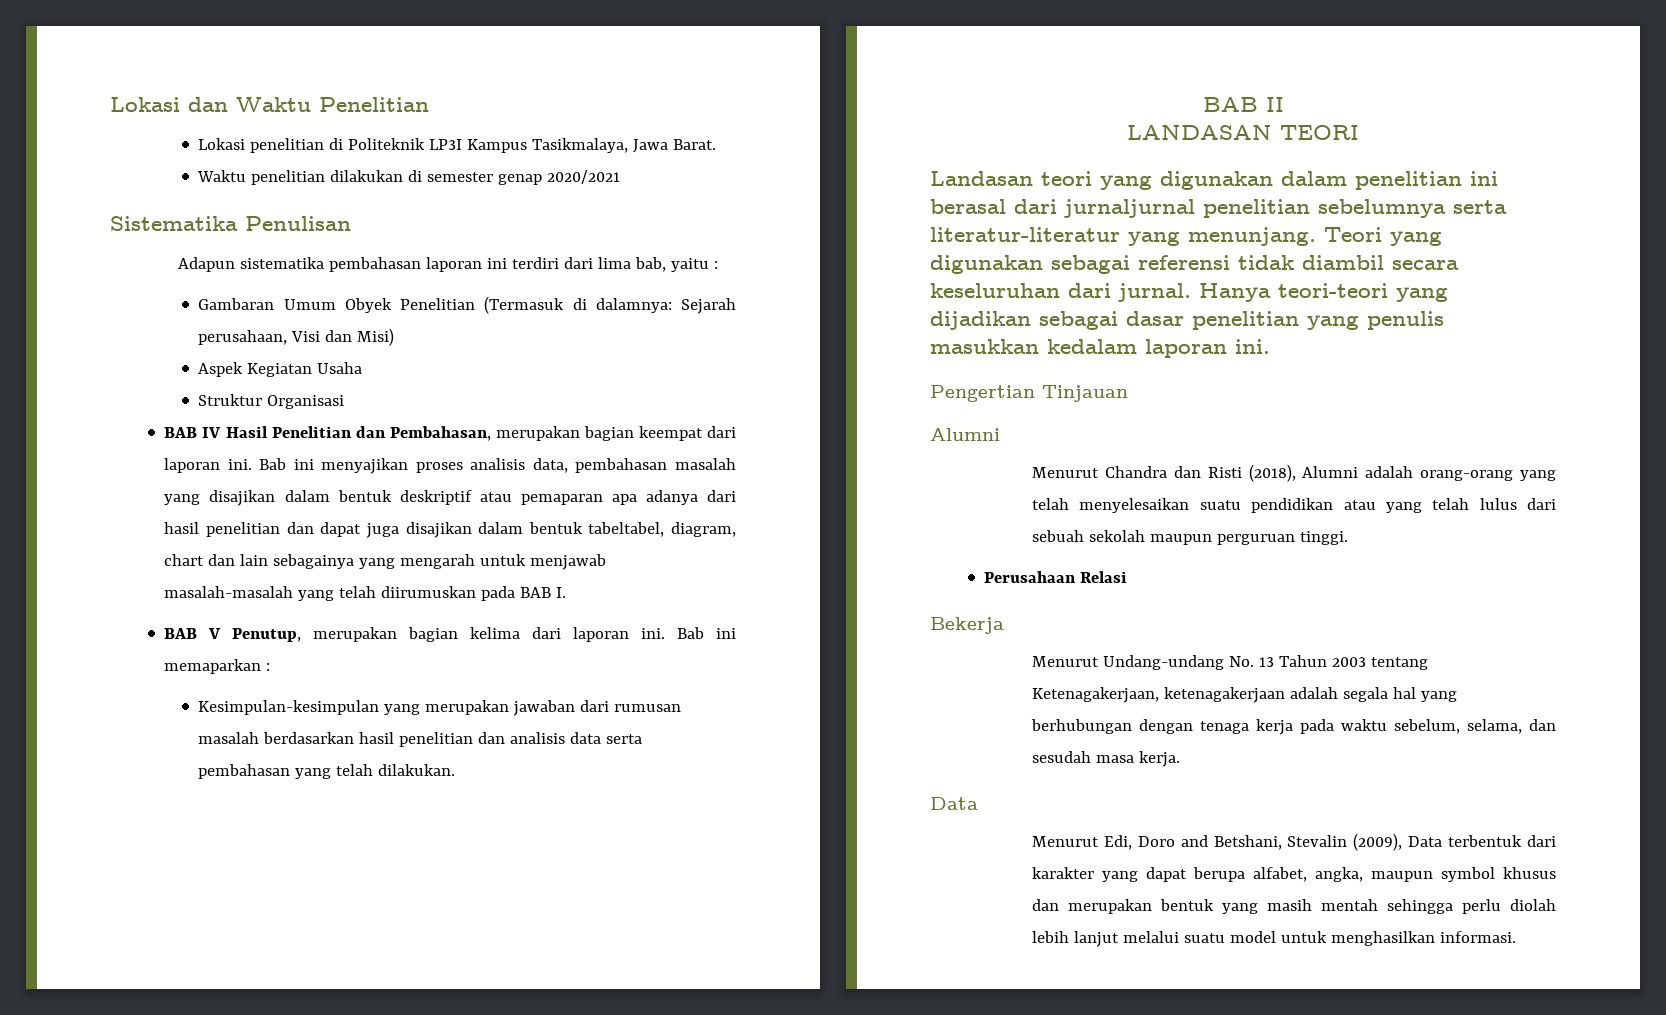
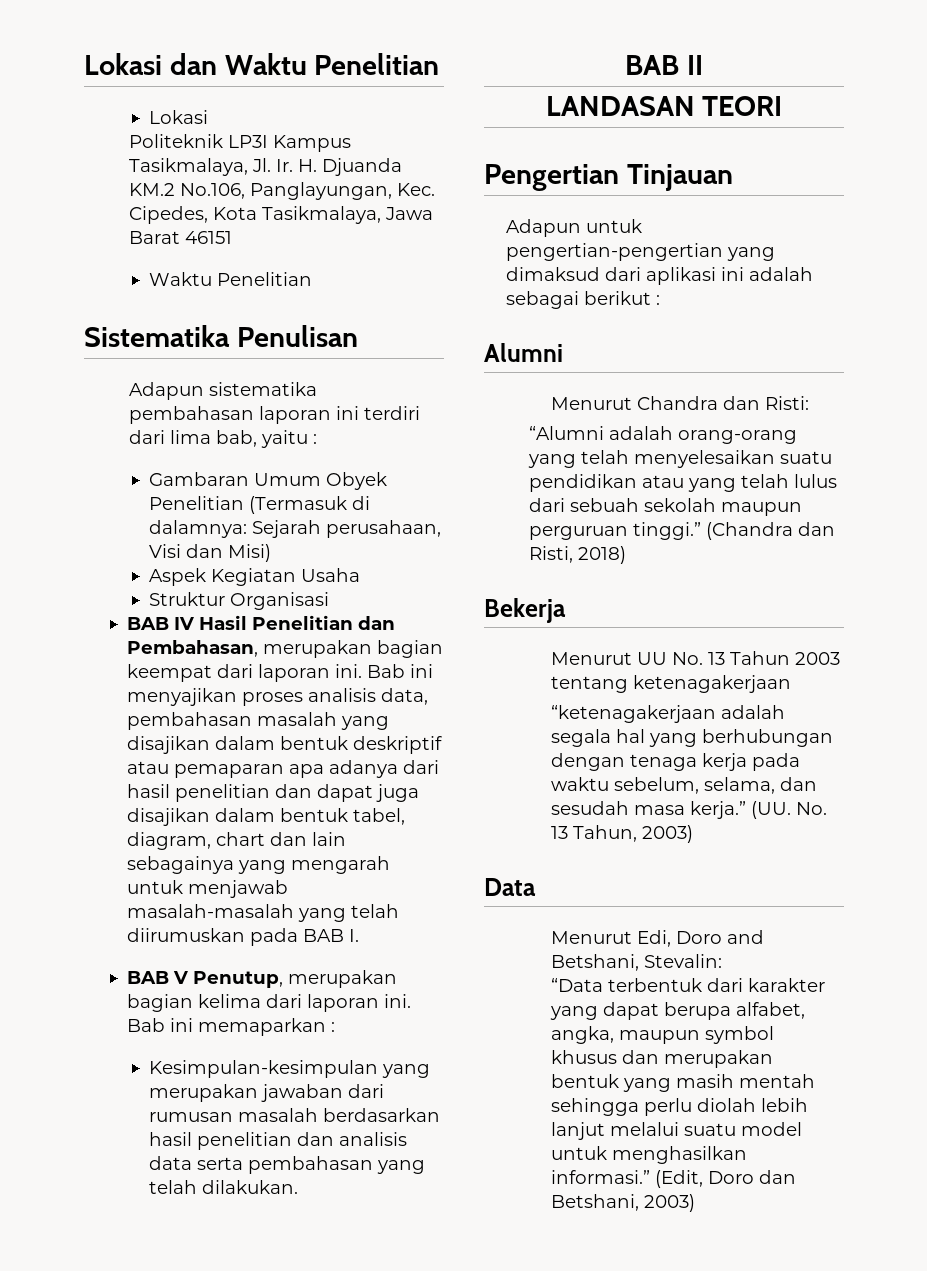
[250,138,344,153] penelitian di -> (208, 117) //
[633,139,717,153] [197,170,621,185] Jawa Barat. // Waktu penelitian dilakukan di semester genap 2020/2021 -> [251,158,402,176] [128,182,435,200] [128,206,433,224] [128,231,232,244] [148,272,312,286] Jl. Ir. H. Djuanda KM.2 No.106, Panglayungan, Kec. Cipedes, Kota Tasikmalaya, Jawa Barat 46151 // Waktu Penelitian
[588,522,665,537] tabeltabel, -> [352,808,405,825] tabel,
[930,171,1498,190] [930,199,1507,218] [930,227,1442,246] [930,255,1459,274] [930,283,1448,302] [930,311,1444,330] [930,339,1270,358] [930,385,1128,402] Landasan teori yang digunakan dalam penelitian ini berasal dari jurnaljurnal penelitian sebelumnya serta literatur-literatur yang menunjang. Teori yang digunakan sebagai referensi tidak diambil secara keseluruhan dari jurnal. Hanya teori-teori yang dijadikan sebagai dasar penelitian yang penulis masukkan kedalam laporan ini. // Pengertian Tinjauan -> [484,164,733,191] [506,219,643,237] [506,243,776,261] [506,267,814,285] [506,291,661,309] Pengertian Tinjauan // Adapun untuk pengertian-pengertian yang dimaksud dari aplikasi ini adalah sebagai berikut :
[1207,464,1359,482] Risti (2018), Alumni -> [764,396,809,410] [528,426,604,440] Risti: // “Alumni
[1300,531,1349,545] [984,571,1128,583] tinggi. // Perusahaan Relasi -> [632,522,835,540] [528,546,626,564] tinggi.” (Chandra dan Risti, 2018)
[1103,655,1225,670] Undang-undang -> [636,652,667,665] UU
[1032,687,1160,703] Ketenagakerjaan, -> (628, 684) none
(1286, 695) none -> [550,705,716,723] // “ketenagakerjaan
[1139,751,1181,767] kerja. -> [689,801,827,819] [550,825,693,843] kerja.” (UU. No. 13 Tahun, 2003)
[1287,833,1443,851] Stevalin (2009), Data -> [643,954,722,968] [550,978,603,992] Stevalin: // “Data
[1440,931,1517,943] informasi. -> [550,1170,796,1188] [550,1194,695,1212] informasi.” (Edit, Doro dan Betshani, 2003)

